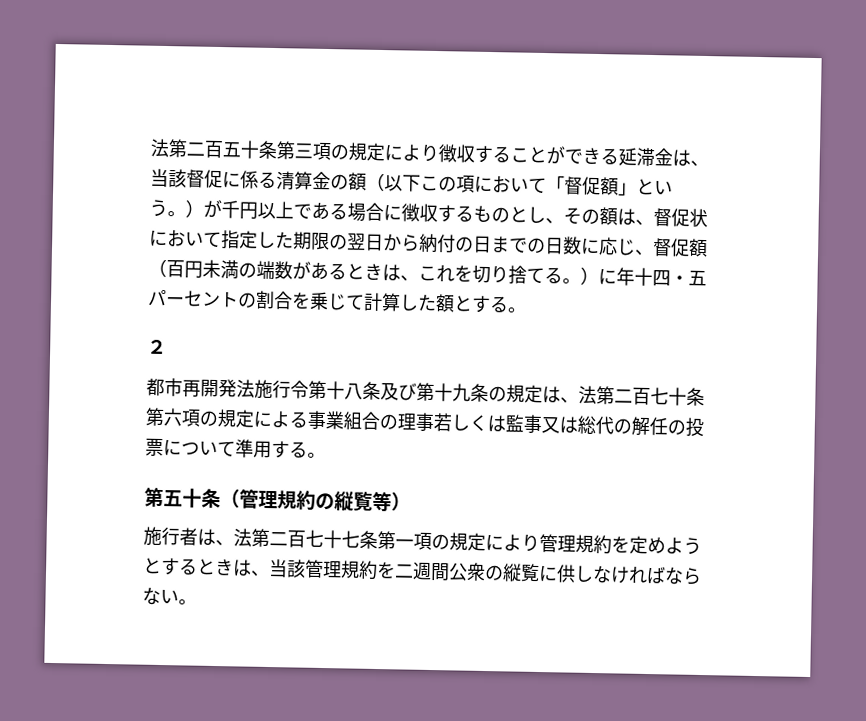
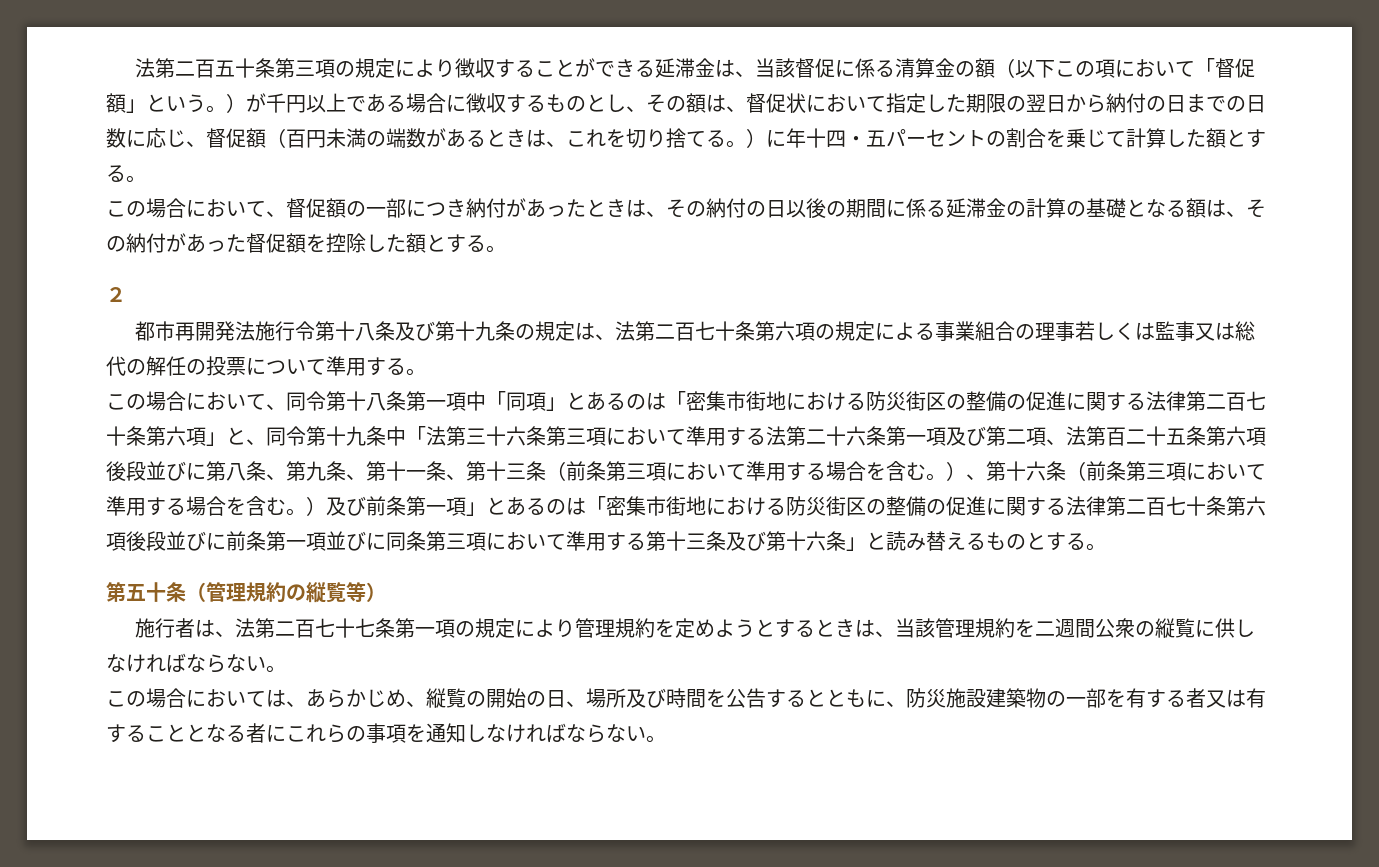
(526, 310) none -> [106,198,1266,218] [106,233,506,253] // この場合において、督促額の一部につき納付があったときは、その納付の日以後の期間に係る延滞金の計算の基礎となる額は、その納付があった督促額を控除した額とする。
(326, 455) none -> [106,391,1266,412] [106,426,1266,446] [106,461,1266,481] [106,496,1266,517] [106,531,1106,551] // この場合において、同令第十八条第一項中「同項」とあるのは「密集市街地における防災街区の整備の促進に関する法律第二百七十条第六項」と、同令第十九条中「法第三十六条第三項において準用する法第二十六条第一項及び第二項、法第百二十五条第六項後段並びに第八条、第九条、第十一条、第十三条（前条第三項において準用する場合を含む。）、第十六条（前条第三項において準用する場合を含む。）及び前条第一項」とあるのは「密集市街地における防災街区の整備の促進に関する法律第二百七十条第六項後段並びに前条第一項並びに同条第三項において準用する第十三条及び第十六条」と読み替えるものとする。
(197, 602) none -> [106,688,1266,708] [106,723,666,743] // この場合においては、あらかじめ、縦覧の開始の日、場所及び時間を公告するとともに、防災施設建築物の一部を有する者又は有することとなる者にこれらの事項を通知しなければならない。

